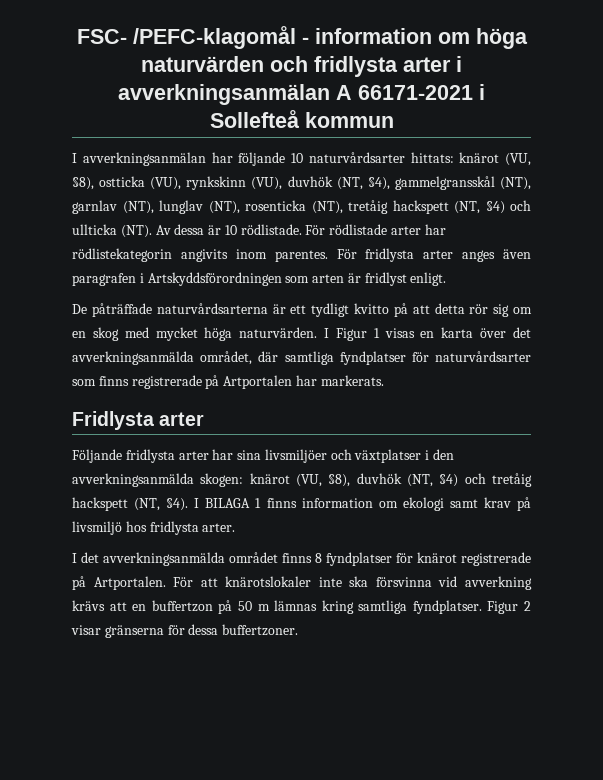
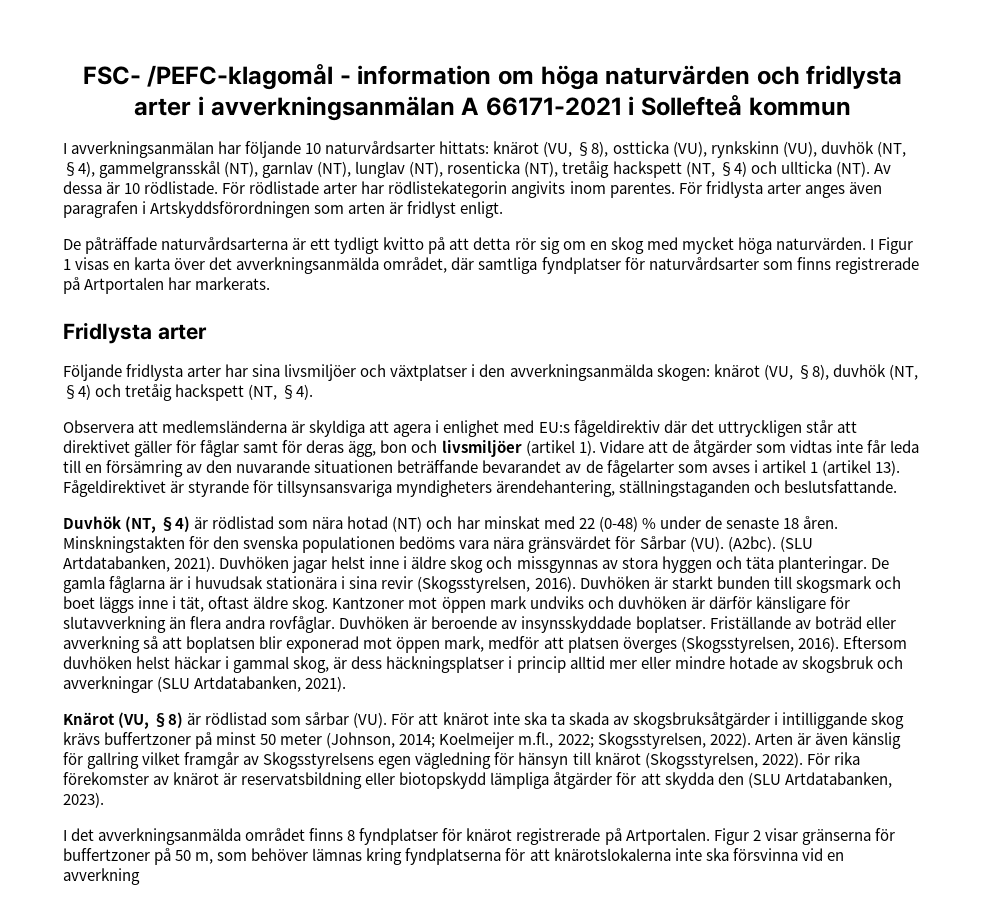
[194,497,531,511] [72,521,236,535] I BILAGA 1 finns information om ekologi samt krav på livsmiljö hos fridlysta arter. -> [63,420,857,437] [63,440,920,457] [63,460,900,477] [63,480,898,497] [63,516,838,533] [63,536,813,553] [63,556,889,573] [63,576,901,593] [63,596,850,613] [63,616,896,633] [63,636,907,653] [63,656,903,673] [63,676,347,693] [63,712,904,729] [63,732,901,749] [63,752,860,769] [63,772,892,789] [63,792,104,808] // Observera att medlemsländerna är skyldiga att agera i enlighet med EU:s fågeldirektiv där det uttryckligen står att direktivet gäller för fåglar samt för deras ägg, bon och livsmiljöer (artikel 1). Vidare att de åtgärder som vidtas inte får leda till en försämring av den nuvarande situationen beträffande bevarandet av de fågelarter som avses i artikel 1 (artikel 13). Fågeldirektivet är styrande för tillsynsansvariga myndigheters ärendehantering, ställningstaganden och beslutsfattande. // Duvhök (NT, §4) är rödlistad som nära hotad (NT) och har minskat med 22 (0-48) % under de senaste 18 åren. Minskningstakten för den svenska populationen bedöms vara nära gränsvärdet för Sårbar (VU). (A2bc). (SLU Artdatabanken, 2021). Duvhöken jagar helst inne i äldre skog och missgynnas av stora hyggen och täta planteringar. De gamla fåglarna är i huvudsak stationära i sina revir (Skogsstyrelsen, 2016). Duvhöken är starkt bunden till skogsmark och boet läggs inne i tät, oftast äldre skog. Kantzoner mot öppen mark undviks och duvhöken är därför känsligare för slutavverkning än flera andra rovfåglar. Duvhöken är beroende av insynsskyddade boplatser. Friställande av boträd eller avverkning så att boplatsen blir exponerad mot öppen mark, medför att platsen överges (Skogsstyrelsen, 2016). Eftersom duvhöken helst häckar i gammal skog, är dess häckningsplatser i princip alltid mer eller mindre hotade av skogsbruk och avverkningar (SLU Artdatabanken, 2021). // Knärot (VU, §8) är rödlistad som sårbar (VU). För att knärot inte ska ta skada av skogsbruksåtgärder i intilliggande skog krävs buffertzoner på minst 50 meter (Johnson, 2014; Koelmeijer m.fl., 2022; Skogsstyrelsen, 2022). Arten är även känslig för gallring vilket framgår av Skogsstyrelsens egen vägledning för hänsyn till knärot (Skogsstyrelsen, 2022). För rika förekomster av knärot är reservatsbildning eller biotopskydd lämpliga åtgärder för att skydda den (SLU Artdatabanken, 2023).
[173,576,532,590] [72,600,482,614] För att knärotslokaler inte ska försvinna vid avverkning krävs att en buffertzon på 50 m lämnas kring samtliga fyndplatser. -> (710, 836) none
[188,624,299,636] dessa buffertzoner. -> [63,848,844,865] [63,868,140,885] buffertzoner på 50 m, som behöver lämnas kring fyndplatserna för att knärotslokalerna inte ska försvinna vid en avverkning

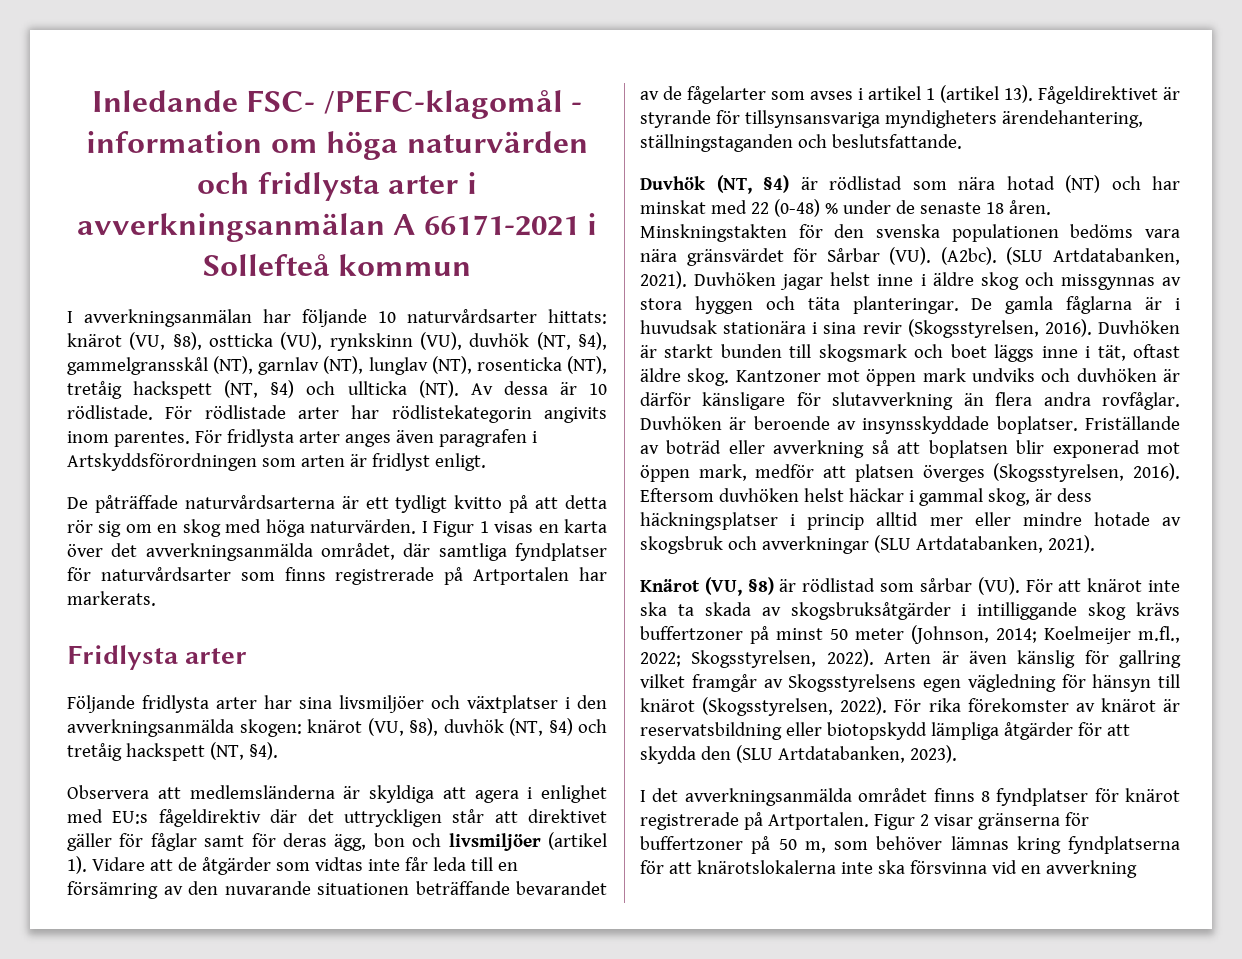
(82, 75) none -> [91,90,238,112] Inledande
[681,237,734,254] mycket -> (262, 526) none

